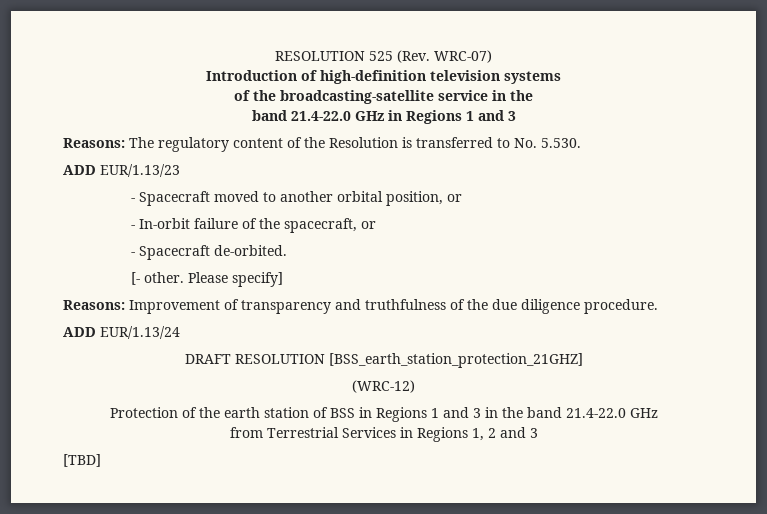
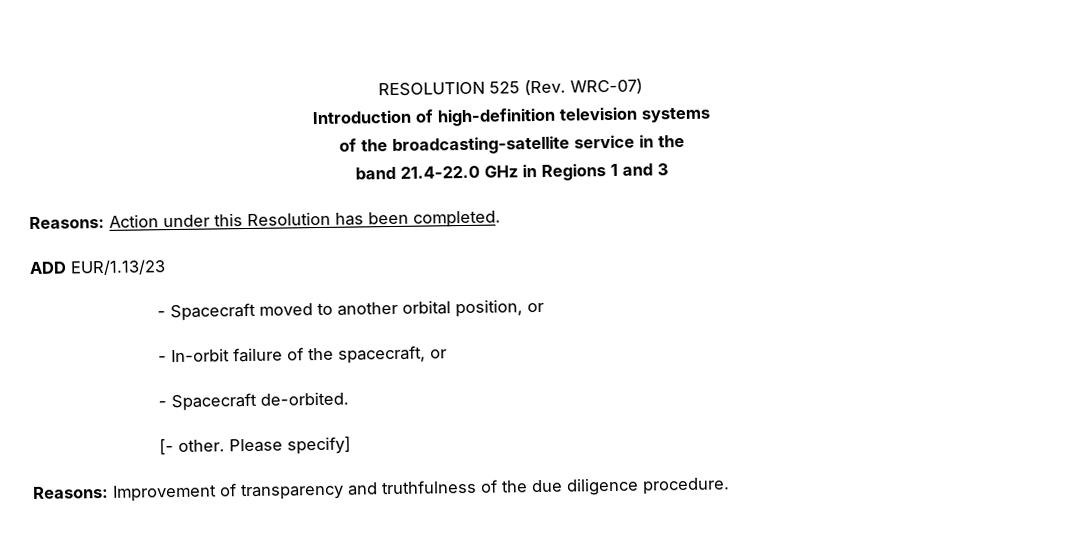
[129,137,581,152] The regulatory content of the Resolution is transferred to No. 5.530. -> [109,210,501,228] Action under this Resolution has been completed.
[63,326,180,339] [184,353,583,368] [352,380,415,393] [109,407,658,422] [229,427,538,442] [63,454,101,467] // ADD EUR/1.13/24 // DRAFT RESOLUTION [BSS_earth_station_protection_21GHZ] // (WRC-12) // Protection of the earth station of BSS in Regions 1 and 3 in the band 21.4-22.0 GHz // from Terrestrial Services in Regions 1, 2 and 3 // [TBD] -> (730, 486) none

